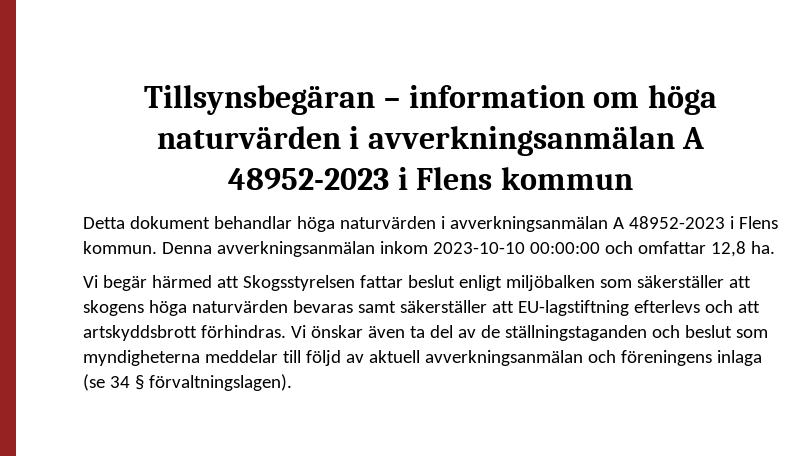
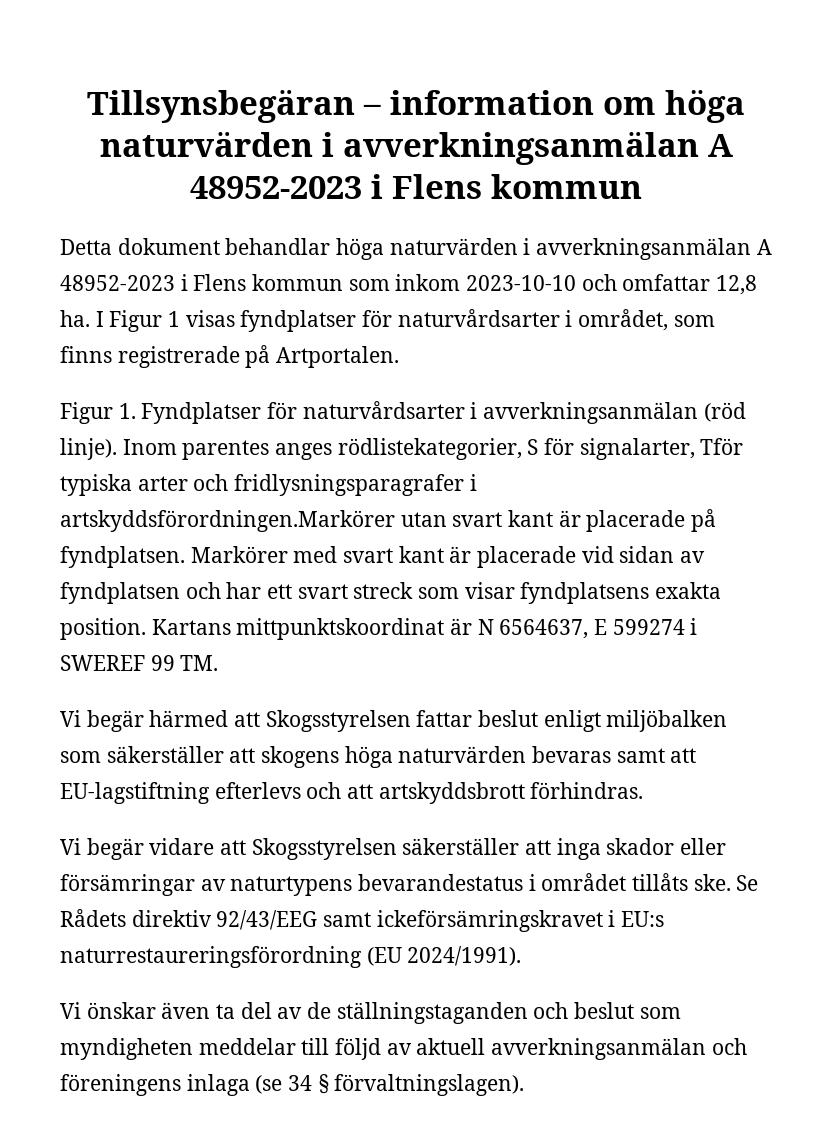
[83,241,375,257] kommun. Denna avverkningsanmälan -> [252,274,390,291] kommun som
[529,242,600,254] 00:00:00 -> (577, 283) none
(775, 247) none -> [95,309,715,332] [60,345,400,368] [60,401,746,424] [60,438,744,460] [60,474,477,496] [60,509,717,532] [60,546,706,568] [60,582,722,604] [60,618,698,640] [60,655,219,671] I Figur 1 visas fyndplatser för naturvårdsarter i området, som finns registrerade på Artportalen. // Figur 1. Fyndplatser för naturvårdsarter i avverkningsanmälan (röd linje). Inom parentes anges rödlistekategorier, S för signalarter, Tför typiska arter och fridlysningsparagrafer i artskyddsförordningen.Markörer utan svart kant är placerade på fyndplatsen. Markörer med svart kant är placerade vid sidan av fyndplatsen och har ett svart streck som visar fyndplatsens exakta position. Kartans mittpunktskoordinat är N 6564637, E 599274 i SWEREF 99 TM.
[399,300,487,313] säkerställer -> (665, 755) none
(286, 331) none -> [60,838,727,860] [60,873,759,896] [60,909,665,932] [60,946,522,968] // Vi begär vidare att Skogsstyrelsen säkerställer att inga skador eller försämringar av naturtypens bevarandestatus i området tillåts ske. Se Rådets direktiv 92/43/EEG samt ickeförsämringskravet i EU:s naturrestaureringsförordning (EU 2024/1991). //
[83,350,200,366] myndigheterna -> [60,1038,193,1060] myndigheten

